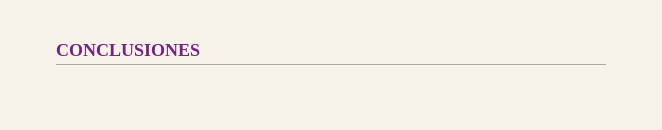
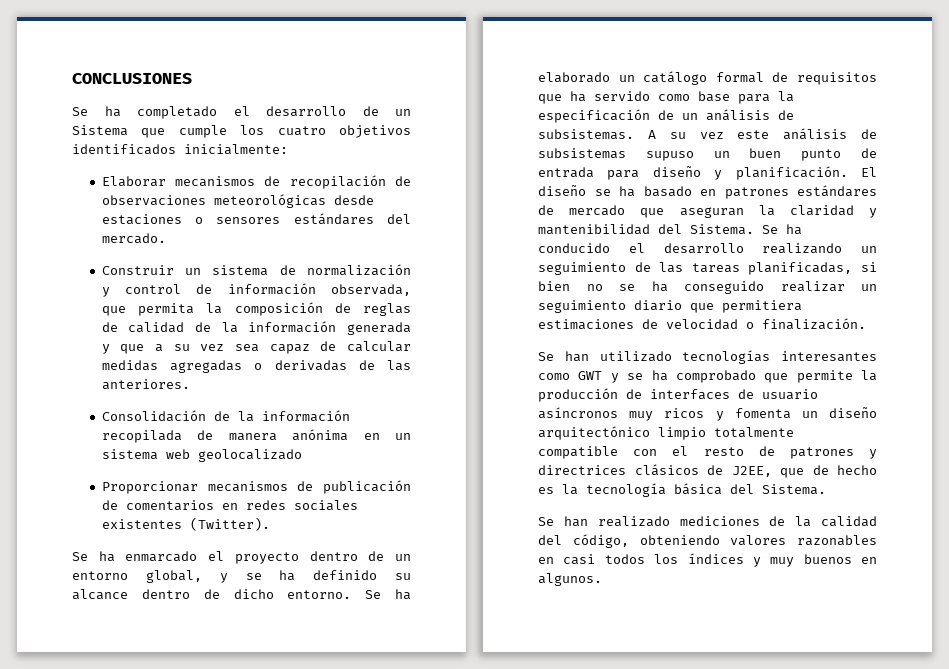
(200, 50) none -> [72,106,411,119] [72,125,411,138] [72,144,288,155] [101,175,411,189] [101,194,374,208] [101,213,411,225] [101,233,166,244] [101,264,411,276] [101,283,411,297] [101,302,411,316] [101,321,411,335] [101,341,412,354] [101,360,411,373] [101,379,190,390] [101,410,350,422] [101,429,411,443] [101,449,302,462] [101,480,411,494] [101,500,358,511] [101,517,270,531] [72,551,411,564] [72,570,412,583] [72,589,411,600] [538,71,877,85] [538,91,794,104] [538,109,794,123] [538,128,877,140] [538,148,877,161] [538,166,877,180] [538,185,877,199] [538,205,877,218] [538,224,802,235] [538,243,877,254] [538,262,877,275] [538,281,877,294] [538,300,802,313] [538,318,866,330] [538,350,877,364] [538,370,877,383] [538,388,818,402] [538,407,877,421] [538,426,794,440] [538,446,877,459] [538,464,877,478] [538,483,826,497] [538,516,877,527] [538,534,877,548] [538,553,877,567] [538,573,602,586] // Se ha completado el desarrollo de un Sistema que cumple los cuatro objetivos identificados inicialmente: // Elaborar mecanismos de recopilación de observaciones meteorológicas desde estaciones o sensores estándares del mercado. // Construir un sistema de normalización y control de información observada, que permita la composición de reglas de calidad de la información generada y que a su vez sea capaz de calcular medidas agregadas o derivadas de las anteriores. // Consolidación de la información recopilada de manera anónima en un sistema web geolocalizado // Proporcionar mecanismos de publicación de comentarios en redes sociales existentes (Twitter). // Se ha enmarcado el proyecto dentro de un entorno global, y se ha definido su alcance dentro de dicho entorno. Se ha elaborado un catálogo formal de requisitos que ha servido como base para la especificación de un análisis de subsistemas. A su vez este análisis de subsistemas supuso un buen punto de entrada para diseño y planificación. El diseño se ha basado en patrones estándares de mercado que aseguran la claridad y mantenibilidad del Sistema. Se ha conducido el desarrollo realizando un seguimiento de las tareas planificadas, si bien no se ha conseguido realizar un seguimiento diario que permitiera estimaciones de velocidad o finalización. // Se han utilizado tecnologías interesantes como GWT y se ha comprobado que permite la producción de interfaces de usuario asíncronos muy ricos y fomenta un diseño arquitectónico limpio totalmente compatible con el resto de patrones y directrices clásicos de J2EE, que de hecho es la tecnología básica del Sistema. // Se han realizado mediciones de la calidad del código, obteniendo valores razonables en casi todos los índices y muy buenos en algunos.

